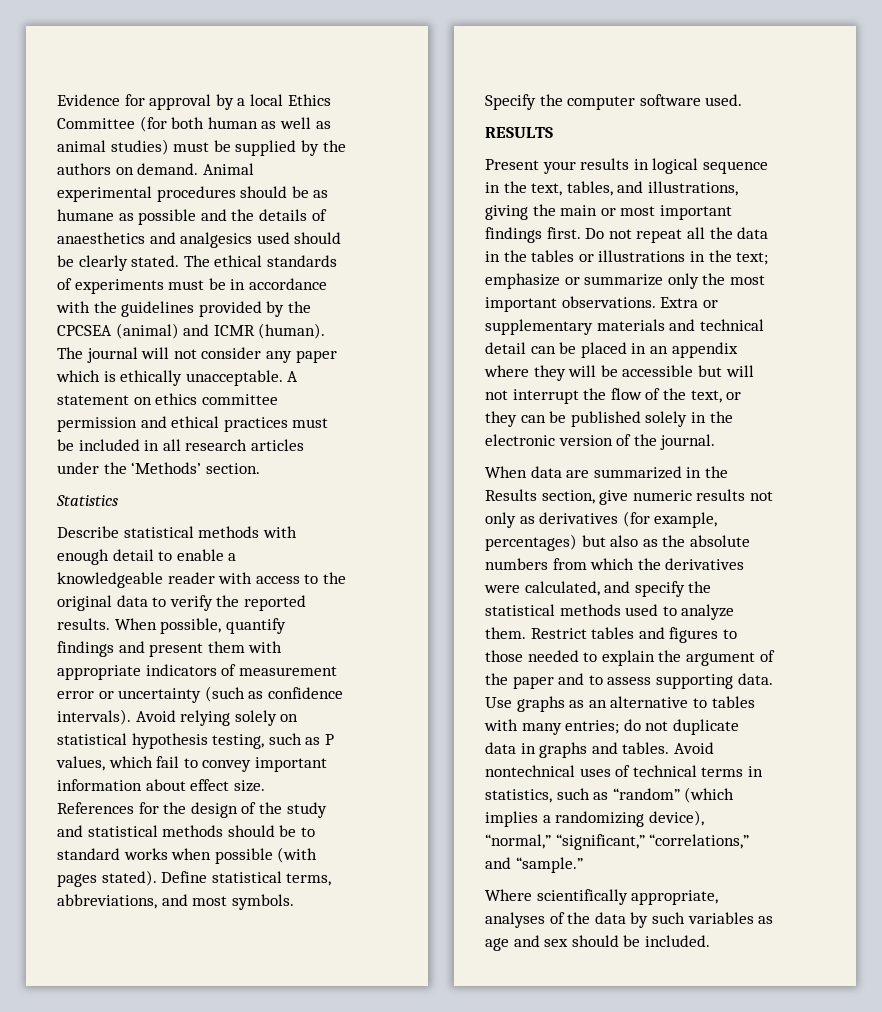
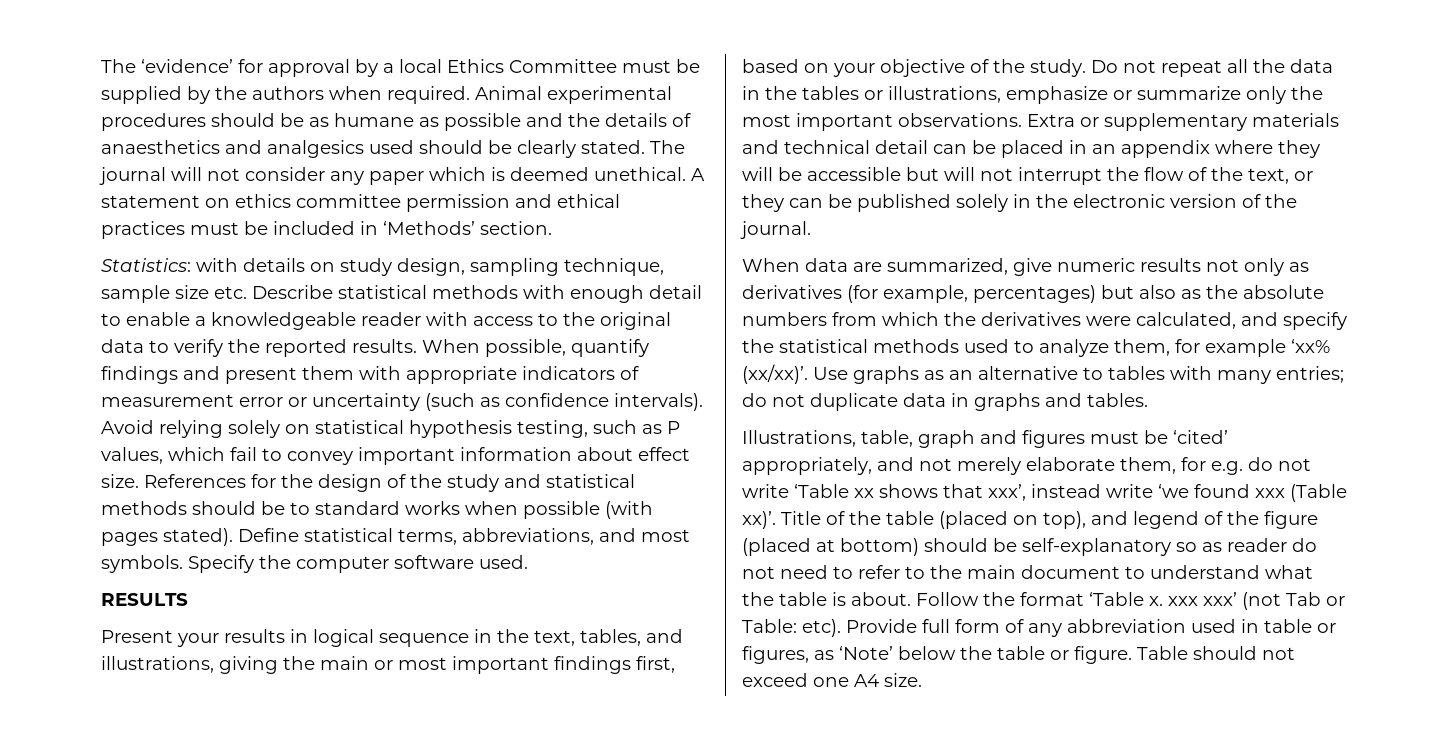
[57,94,120,106] Evidence -> [101,59,233,73] The ‘evidence’
[139,116,331,132] [57,139,169,155] (for both human as well as animal studies) -> (617, 66) none
[115,163,199,175] on demand. -> [329,86,470,104] when required.
[214,255,337,267] [57,278,327,294] [56,301,311,317] [57,323,326,339] [57,347,83,359] ethical standards of experiments must be in accordance with the guidelines provided by the CPCSEA (animal) and ICMR (human). The -> (685, 147) none
[120,370,283,386] ethically unacceptable. -> [510,167,686,181] deemed unethical.
[162,439,304,451] [57,462,260,474] [56,495,118,506] all research articles under the ‘Methods’ section. // Statistics // -> [383,221,552,235] [101,258,664,276] [101,285,247,303] ‘Methods’ section. // Statistics: with details on study design, sampling technique, sample size etc.
[546,227,581,239] first. -> [636,656,675,673] [742,59,1086,77] first, based on your objective of the study.
[598,250,769,265] illustrations in the text; -> [888,86,1001,103] illustrations,
[593,466,728,479] [485,489,595,504] summarized in the Results section, -> [887,258,1008,275] summarized,
[485,627,737,643] [485,650,775,666] [485,673,773,689] them. Restrict tables and figures to those needed to explain the argument of the paper and to assess supporting data. -> [1114,339,1330,357] [742,364,808,384] them, for example ‘xx% (xx/xx)’.
[673,742,714,754] [485,765,763,777] [485,787,735,803] [485,810,704,827] [485,834,750,850] [485,857,583,873] [485,889,719,905] [485,912,774,928] [485,935,710,951] Avoid nontechnical uses of technical terms in statistics, such as “random” (which implies a randomizing device), “normal,” “significant,” “correlations,” and “sample.” // Where scientifically appropriate, analyses of the data by such variables as age and sex should be included. -> [742,430,1228,448] [742,457,1311,475] [742,484,1347,502] [742,511,1318,529] [742,538,1317,556] [742,565,1313,579] [742,592,1345,610] [742,619,1336,637] [742,646,1295,664] [742,673,922,687] // Illustrations, table, graph and figures must be ‘cited’ appropriately, and not merely elaborate them, for e.g. do not write ‘Table xx shows that xxx’, instead write ‘we found xxx (Table xx)’. Title of the table (placed on top), and legend of the figure (placed at bottom) should be self-explanatory so as reader do not need to refer to the main document to understand what the table is about. Follow the format ‘Table x. xxx xxx’ (not Tab or Table: etc). Provide full form of any abbreviation used in table or figures, as ‘Note’ below the table or figure. Table should not exceed one A4 size.

